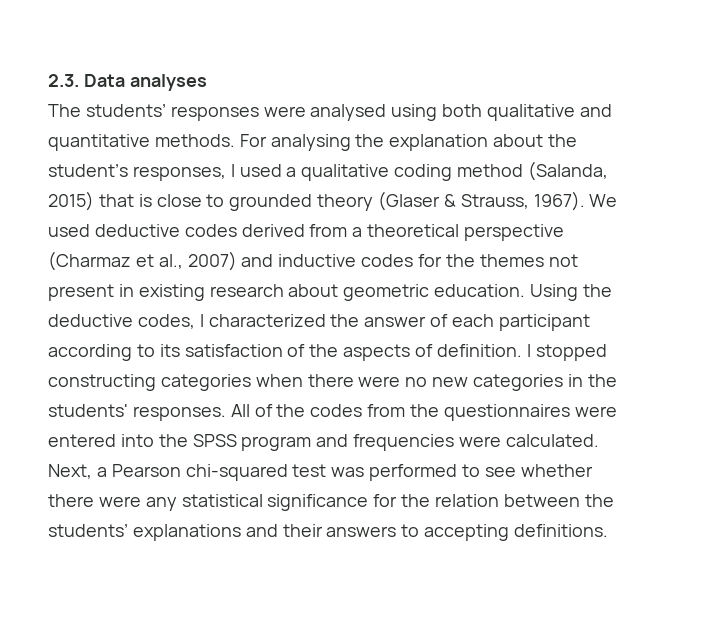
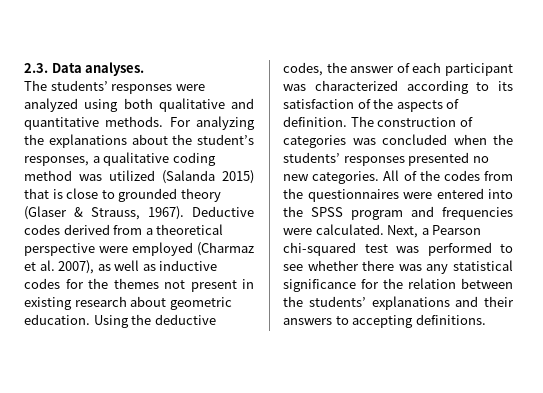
[129,74,207,91] analyses -> [85,62,145,76] analyses.
[310,104,387,121] analysed -> [24,98,78,112] analyzed
[270,134,489,151] analysing the explanation -> [196,116,255,130] [24,134,127,148] analyzing the explanations
[230,164,282,177] I used -> (89, 161) none
[527,161,608,181] (Salanda, -> [79,170,215,184] was utilized (Salanda
[589,194,618,207] [48,224,180,237] We used deductive -> [192,206,254,217] Deductive
[48,251,274,271] (Charmaz et al., 2007) and -> [99,242,254,256] [24,260,156,274] were employed (Charmaz et al. 2007), as well as
[199,314,326,327] I characterized -> (323, 69) none
(590, 322) none -> [283,80,398,91] was characterized
[526,344,607,361] [48,374,617,391] [48,404,226,421] I stopped constructing categories when there were no new categories in the students' responses. -> [350,116,473,127] [283,134,513,148] [283,152,489,166] [283,171,380,184] The construction of categories was concluded when the students’ responses presented no new categories.
[98,496,141,507] were -> [398,264,422,271] was

